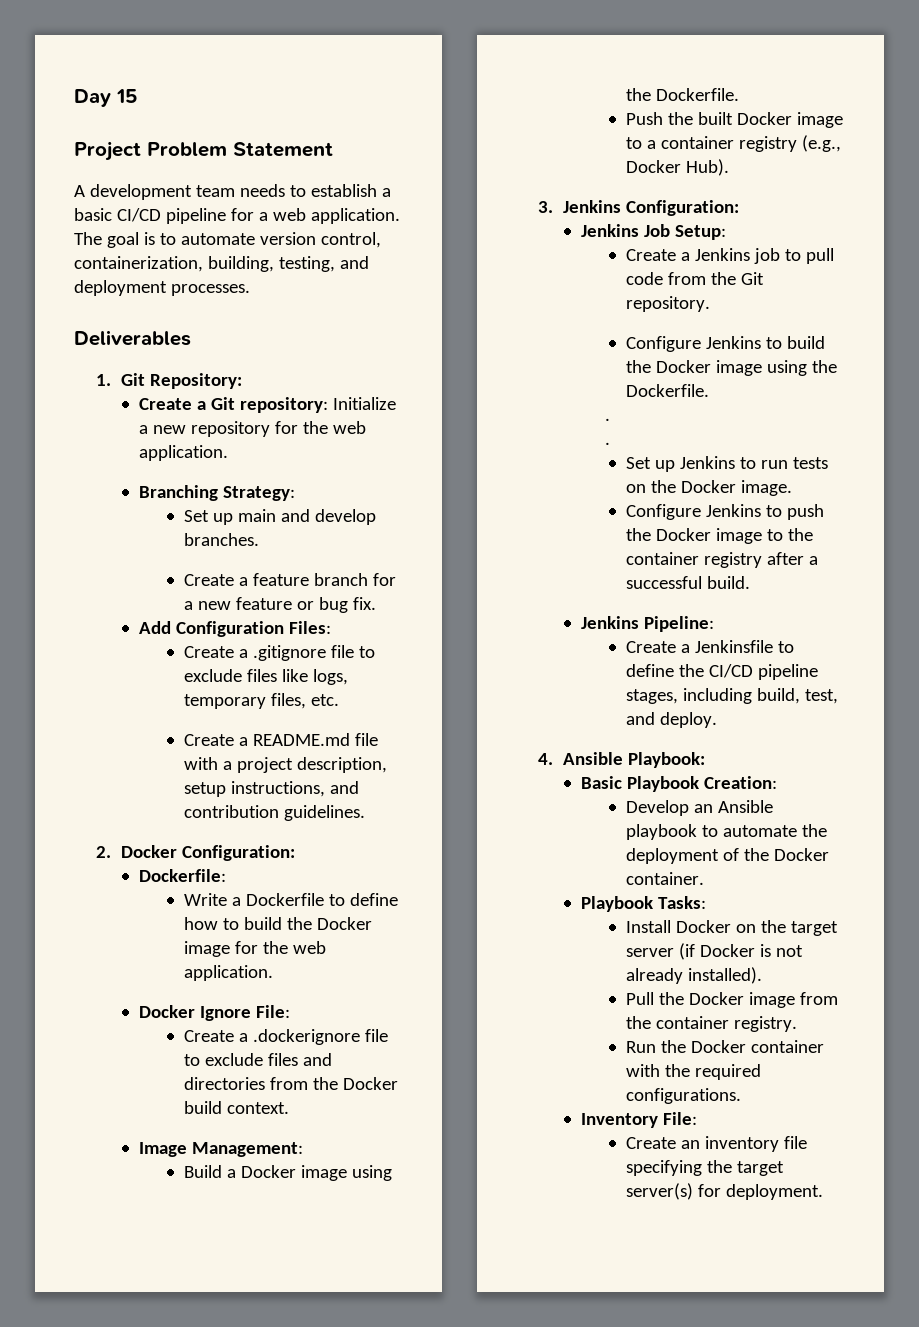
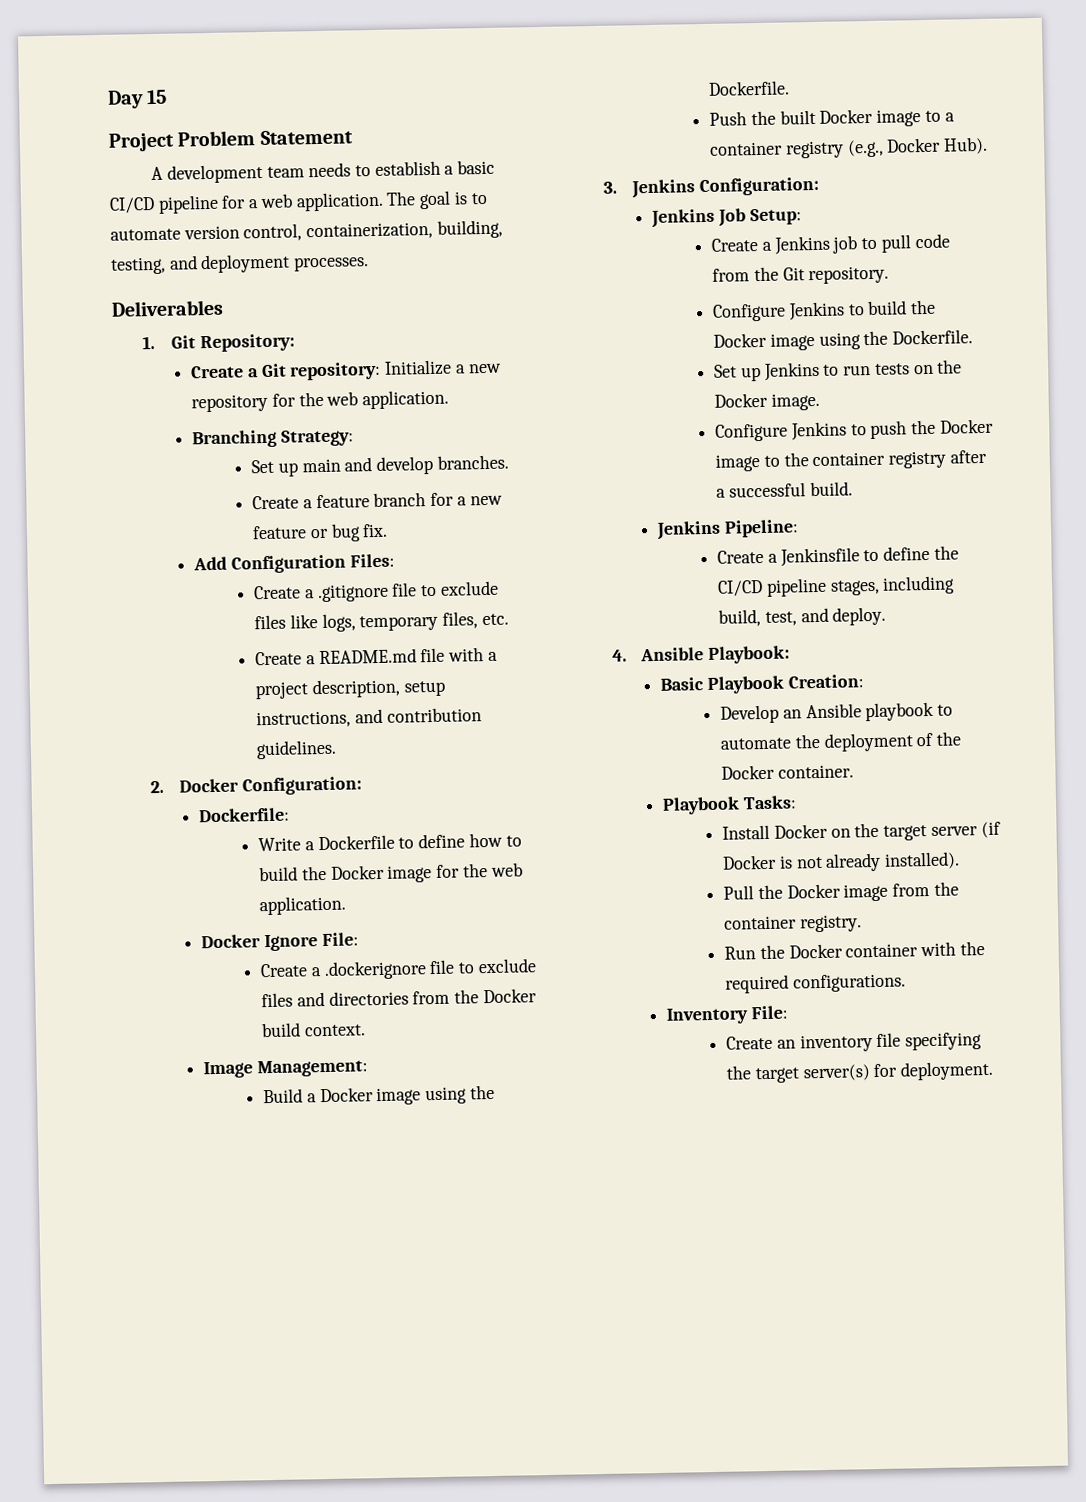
[605,418,611,421] [605,442,611,445] // . // . -> (974, 337) none

